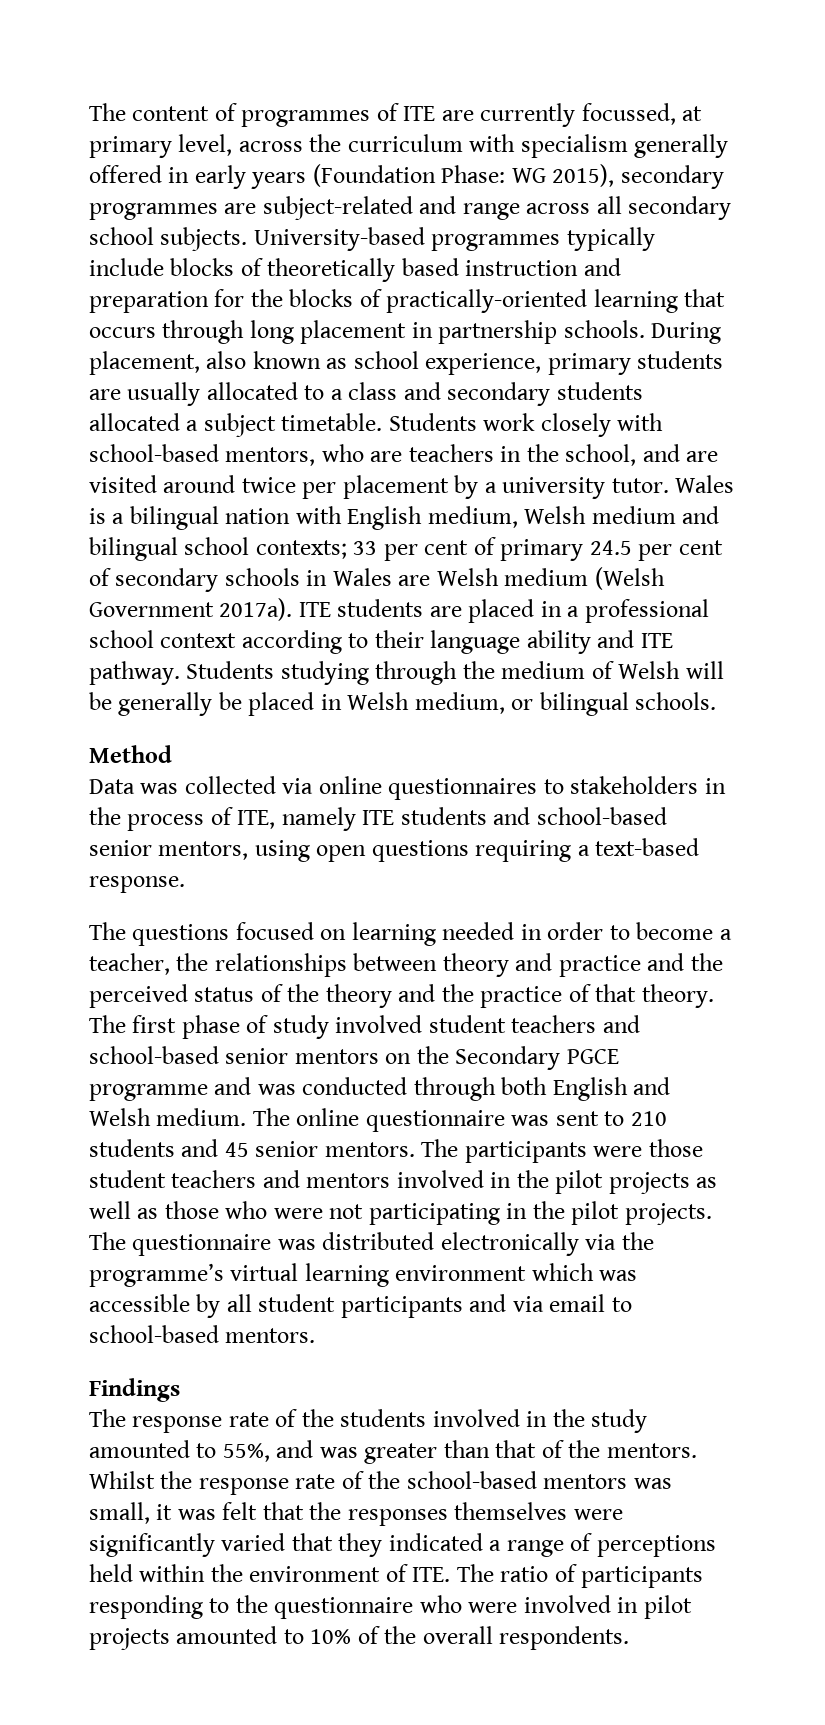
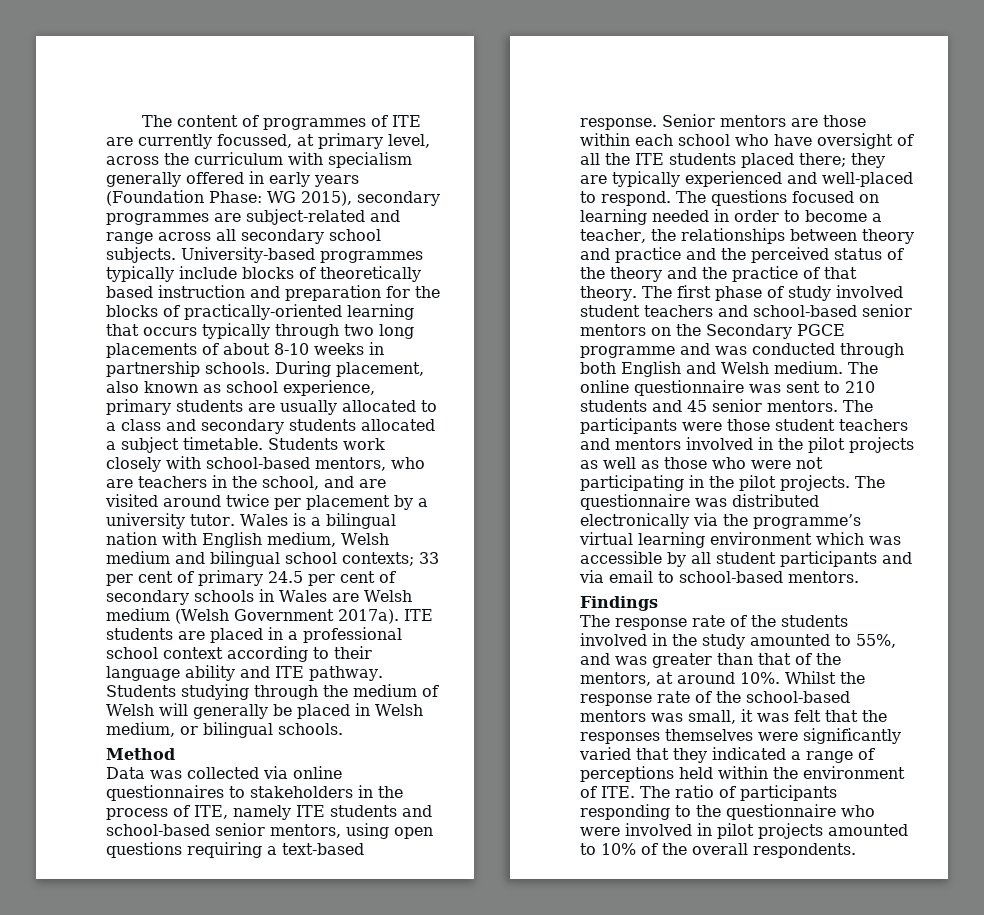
[162,320,407,344] through long placement -> [202,323,414,339] [106,343,364,358] typically through two long placements of about 8-10 weeks
[89,692,112,710] be -> (188, 709) none
(185, 884) // -> [662,114,866,127] [580,133,914,149] [580,153,885,168] [580,171,913,187] [580,191,671,206] Senior mentors are those within each school who have oversight of all the ITE students placed there; they are typically experienced and well-placed to respond.
[606,1443,697,1458] mentors. -> [580,672,780,686] mentors, at around 10%.

